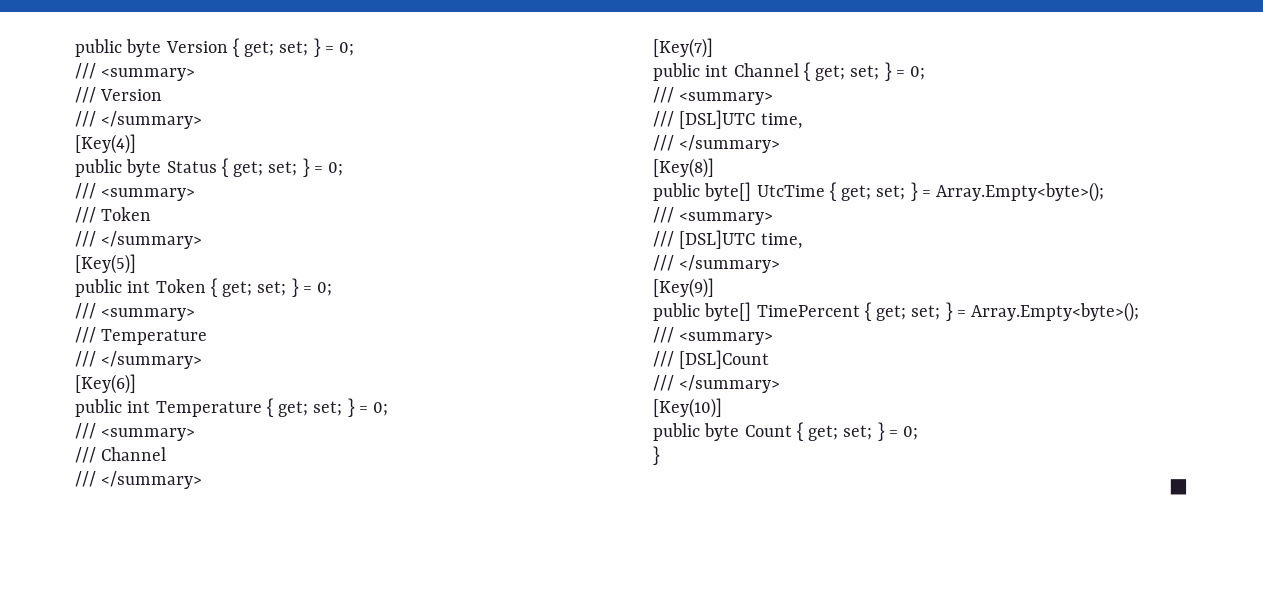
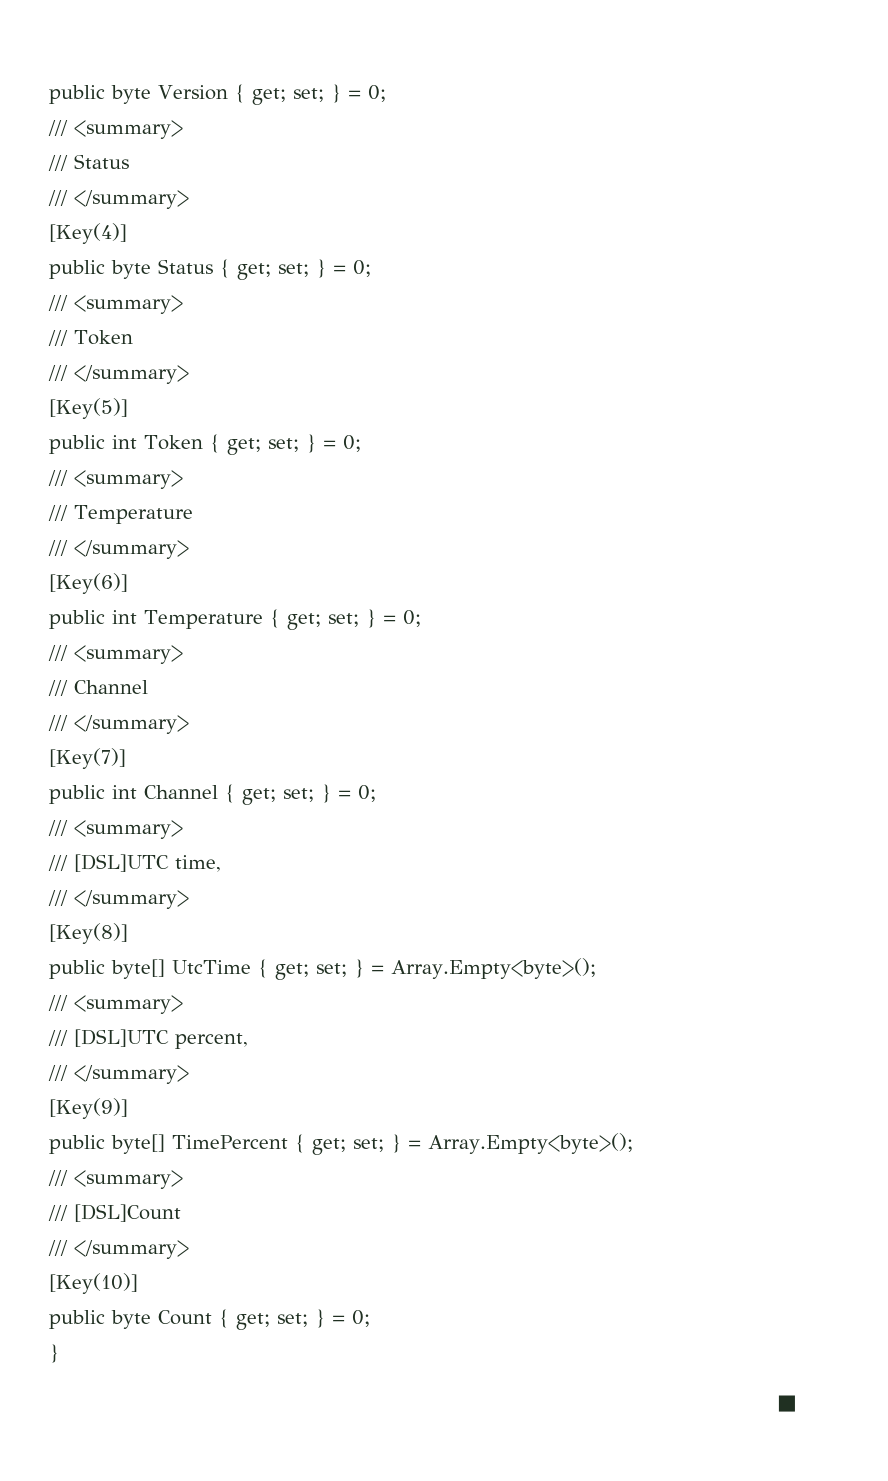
[100,89,163,101] Version -> [74,154,129,169] Status
[760,233,802,249] time, -> [175,1033,248,1049] percent,

